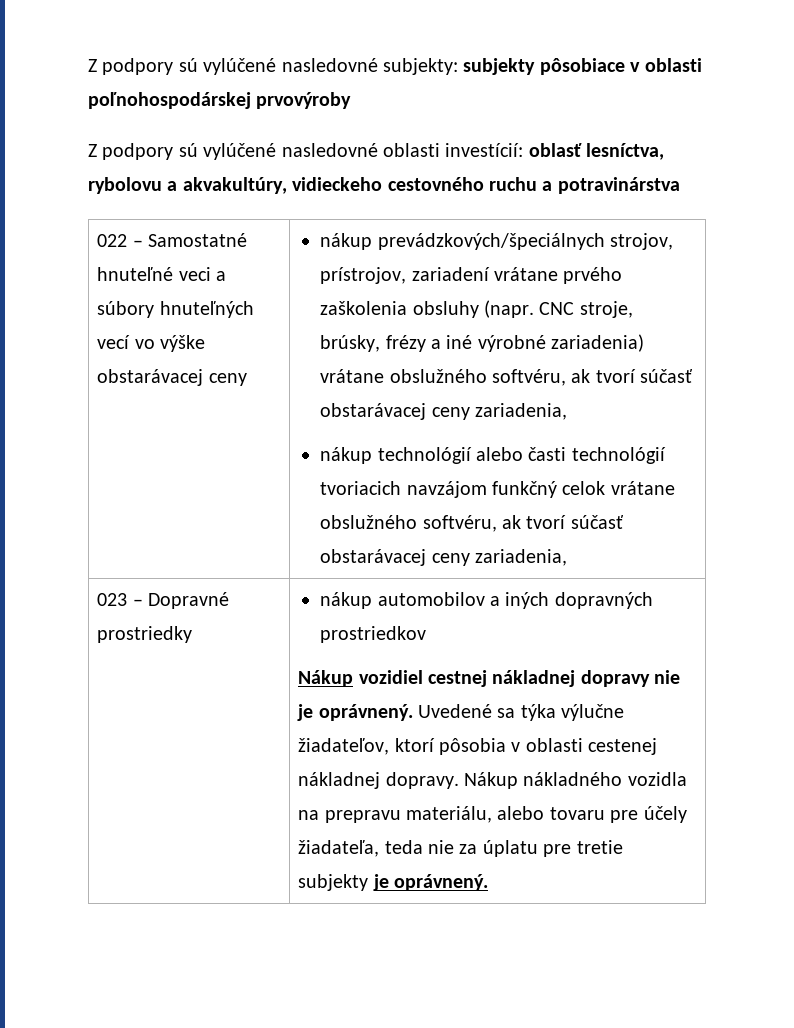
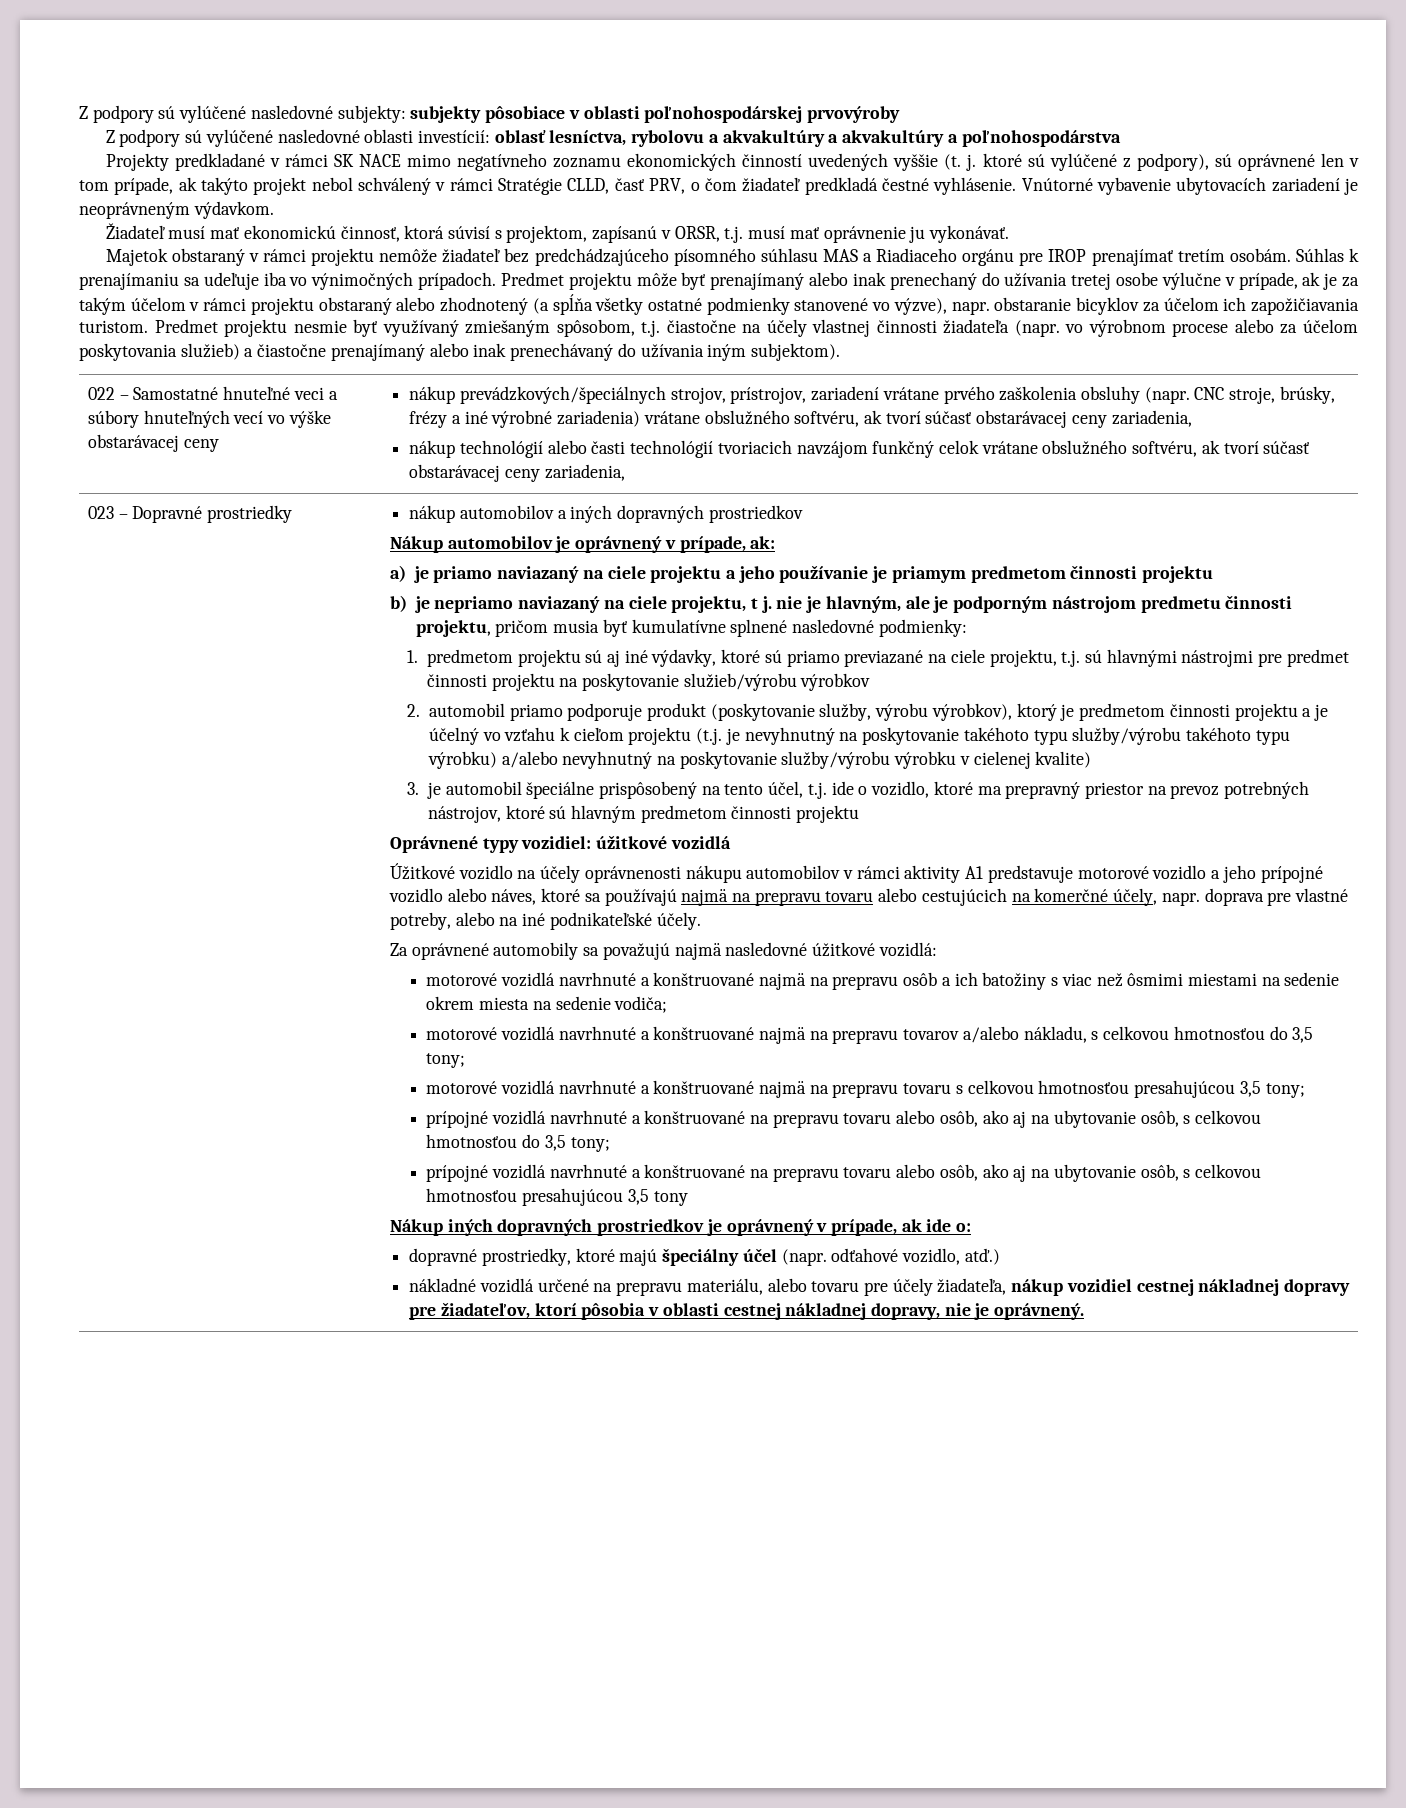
[182,177,680,194] akvakultúry, vidieckeho cestovného ruchu a potravinárstva -> [722,130,1121,147] [105,153,1359,171] [79,177,1358,195] [79,201,274,219] [105,223,1009,243] [105,248,1359,266] [79,272,1359,290] [79,294,1360,315] [79,319,1359,337] [79,343,840,361] akvakultúry a akvakultúry a poľnohospodárstva // Projekty predkladané v rámci SK NACE mimo negatívneho zoznamu ekonomických činností uvedených vyššie (t. j. ktoré sú vylúčené z podpory), sú oprávnené len v tom prípade, ak takýto projekt nebol schválený v rámci Stratégie CLLD, časť PRV, o čom žiadateľ predkladá čestné vyhlásenie. Vnútorné vybavenie ubytovacích zariadení je neoprávneným výdavkom. // Žiadateľ musí mať ekonomickú činnosť, ktorá súvisí s projektom, zapísanú v ORSR, t.j. musí mať oprávnenie ju vykonávať. // Majetok obstaraný v rámci projektu nemôže žiadateľ bez predchádzajúceho písomného súhlasu MAS a Riadiaceho orgánu pre IROP prenajímať tretím osobám. Súhlas k prenajímaniu sa udeľuje iba vo výnimočných prípadoch. Predmet projektu môže byť prenajímaný alebo inak prenechaný do užívania tretej osobe výlučne v prípade, ak je za takým účelom v rámci projektu obstaraný alebo zhodnotený (a spĺňa všetky ostatné podmienky stanovené vo výzve), napr. obstaranie bicyklov za účelom ich zapožičiavania turistom. Predmet projektu nesmie byť využívaný zmiešaným spôsobom, t.j. čiastočne na účely vlastnej činnosti žiadateľa (napr. vo výrobnom procese alebo za účelom poskytovania služieb) a čiastočne prenajímaný alebo inak prenechávaný do užívania iným subjektom).
[358,670,681,687] [297,704,625,721] [298,738,658,755] [298,772,687,789] vozidiel cestnej nákladnej dopravy nie je oprávnený. Uvedené sa týka výlučne žiadateľov, ktorí pôsobia v oblasti cestenej nákladnej dopravy. Nákup nákladného vozidla -> [447,536,776,553] [389,565,1214,583] [389,595,1293,613] [415,619,967,637] [407,649,1349,667] [426,673,871,691] [407,703,1328,721] [428,727,1290,745] [427,751,1092,769] [407,781,1310,799] [427,805,860,823] [389,835,731,853] [389,863,1323,883] [388,888,1348,906] [389,912,701,930] [389,942,937,960] [426,972,1340,990] [426,996,668,1013] [426,1026,1314,1044] [426,1053,466,1068] [426,1080,1305,1098] [426,1110,1261,1128] [426,1134,610,1152] [426,1164,1261,1182] [426,1188,688,1206] [389,1219,972,1236] [409,1248,1000,1266] [409,1278,589,1293] automobilov je oprávnený v prípade, ak: // a) je priamo naviazaný na ciele projektu a jeho používanie je priamym predmetom činnosti projektu // b) je nepriamo naviazaný na ciele projektu, t j. nie je hlavným, ale je podporným nástrojom predmetu činnosti projektu, pričom musia byť kumulatívne splnené nasledovné podmienky: // 1. predmetom projektu sú aj iné výdavky, ktoré sú priamo previazané na ciele projektu, t.j. sú hlavnými nástrojmi pre predmet činnosti projektu na poskytovanie služieb/výrobu výrobkov // 2. automobil priamo podporuje produkt (poskytovanie služby, výrobu výrobkov), ktorý je predmetom činnosti projektu a je účelný vo vzťahu k cieľom projektu (t.j. je nevyhnutný na poskytovanie takéhoto typu služby/výrobu takéhoto typu výrobku) a/alebo nevyhnutný na poskytovanie služby/výrobu výrobku v cielenej kvalite) // 3. je automobil špeciálne prispôsobený na tento účel, t.j. ide o vozidlo, ktoré ma prepravný priestor na prevoz potrebných nástrojov, ktoré sú hlavným predmetom činnosti projektu // Oprávnené typy vozidiel: úžitkové vozidlá // Úžitkové vozidlo na účely oprávnenosti nákupu automobilov v rámci aktivity A1 predstavuje motorové vozidlo a jeho prípojné vozidlo alebo náves, ktoré sa používajú najmä na prepravu tovaru alebo cestujúcich na komerčné účely, napr. doprava pre vlastné potreby, alebo na iné podnikateľské účely. // Za oprávnené automobily sa považujú najmä nasledovné úžitkové vozidlá: // motorové vozidlá navrhnuté a konštruované najmä na prepravu osôb a ich batožiny s viac než ôsmimi miestami na sedenie okrem miesta na sedenie vodiča; // motorové vozidlá navrhnuté a konštruované najmä na prepravu tovarov a/alebo nákladu, s celkovou hmotnosťou do 3,5 tony; // motorové vozidlá navrhnuté a konštruované najmä na prepravu tovaru s celkovou hmotnosťou presahujúcou 3,5 tony; // prípojné vozidlá navrhnuté a konštruované na prepravu tovaru alebo osôb, ako aj na ubytovanie osôb, s celkovou hmotnosťou do 3,5 tony; // prípojné vozidlá navrhnuté a konštruované na prepravu tovaru alebo osôb, ako aj na ubytovanie osôb, s celkovou hmotnosťou presahujúcou 3,5 tony // Nákup iných dopravných prostriedkov je oprávnený v prípade, ak ide o: // dopravné prostriedky, ktoré majú špeciálny účel (napr. odťahové vozidlo, atď.) // nákladné vozidlá určené
[384,840,623,857] [298,874,369,891] teda nie za úplatu pre tretie subjekty -> [1011,1279,1351,1296] [409,1302,971,1320] nákup vozidiel cestnej nákladnej dopravy pre žiadateľov, ktorí pôsobia v oblasti cestnej nákladnej dopravy, nie

